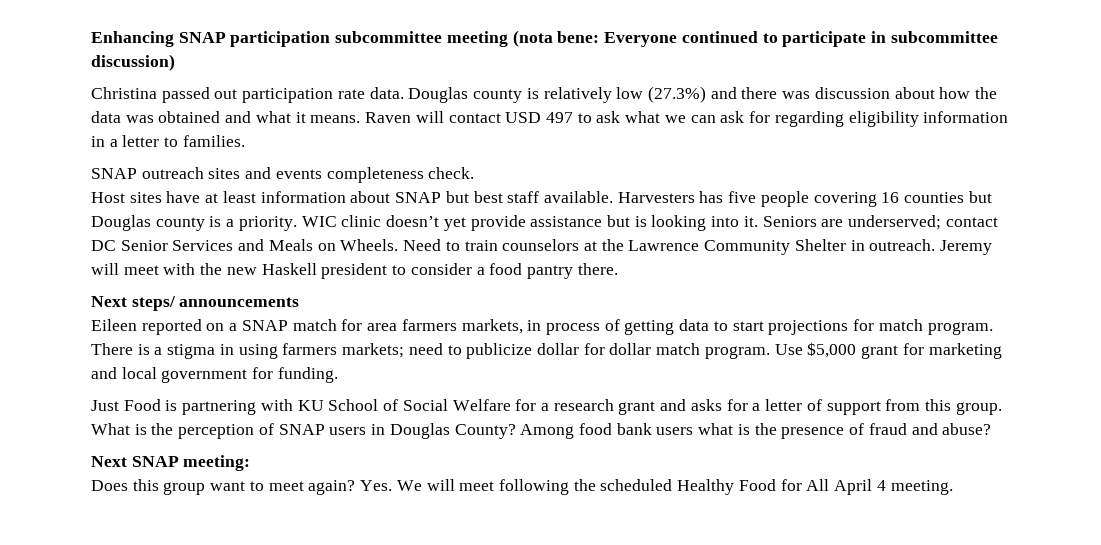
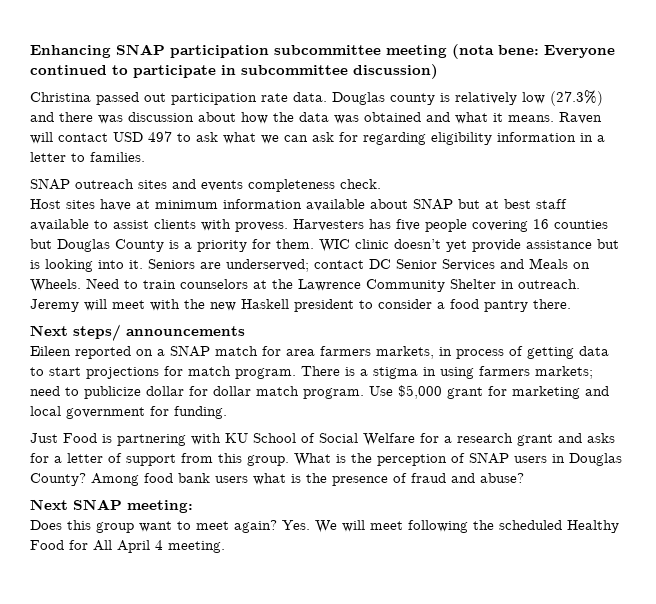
[222,191,346,203] least information -> [155,199,365,211] minimum information available
(469, 197) none -> [485,200,499,209] at
[543,191,613,203] available. -> [30,219,288,232] available to assist clients with provess.
[155,216,297,231] county is a priority. -> [115,239,314,252] County is a priority for them.

